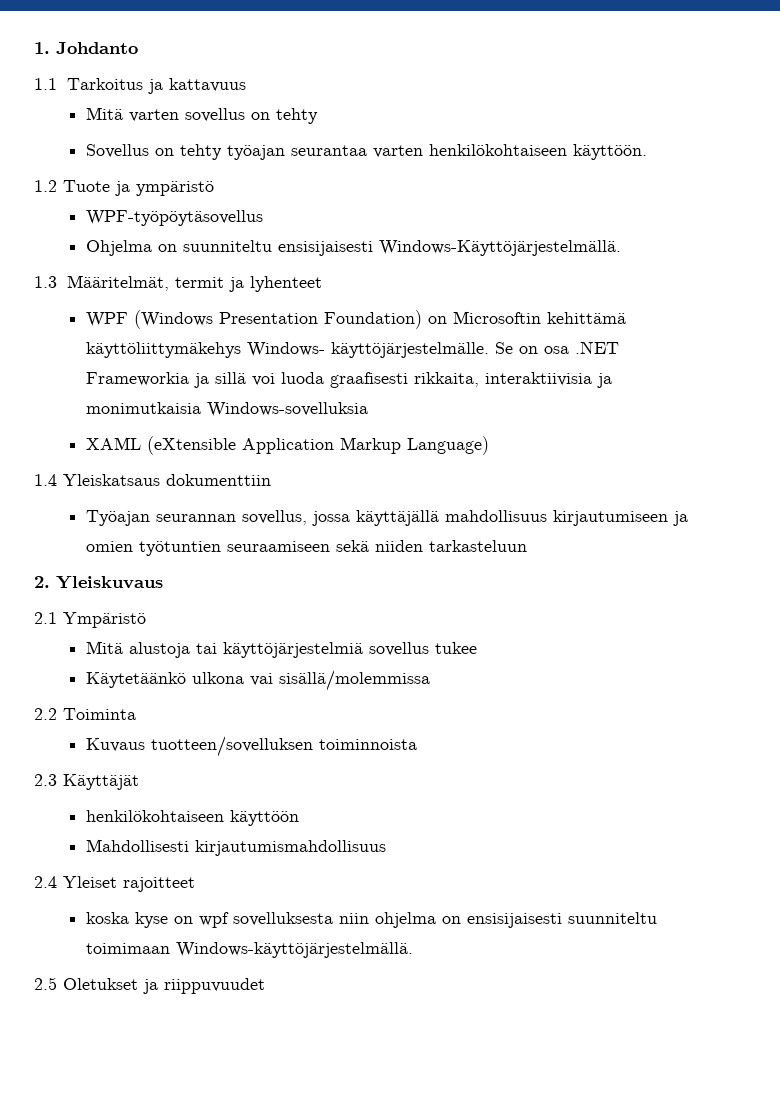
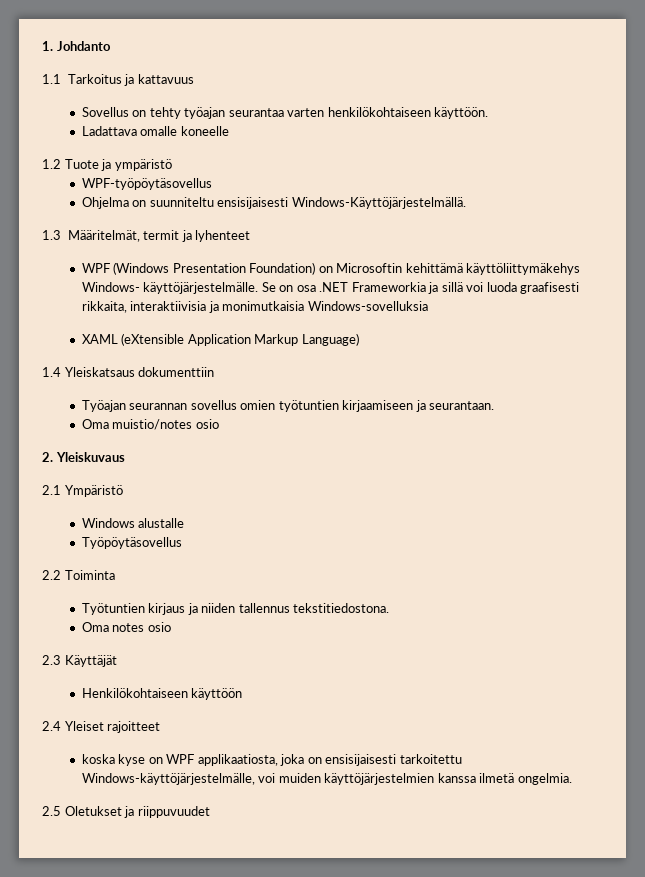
[85,107,318,124] // Mitä varten sovellus on tehty -> (194, 79) none
(647, 152) none -> [81,126,229,136] // Ladattava omalle koneelle
[241,510,688,526] [85,540,527,556] [34,576,163,589] [34,612,146,628] [85,641,477,658] [85,670,430,691] [34,708,136,720] [85,736,417,757] sovellus, jossa käyttäjällä mahdollisuus kirjautumiseen ja omien työtuntien seuraamiseen sekä niiden tarkasteluun // 2. Yleiskuvaus // 2.1 Ympäristö // Mitä alustoja tai käyttöjärjestelmiä sovellus tukee // Käytetäänkö ulkona vai sisällä/molemmissa // 2.2 Toiminta // Kuvaus tuotteen/sovelluksen toiminnoista -> [190,400,495,412] [81,419,219,430] [42,452,125,462] [42,485,123,497] [81,518,185,528] [81,537,182,549] [42,570,115,580] [81,603,390,615] [81,622,171,632] sovellus omien työtuntien kirjaamiseen ja seurantaan. // Oma muistio/notes osio // 2. Yleiskuvaus // 2.1 Ympäristö // Windows alustalle // Työpöytäsovellus // 2.2 Toiminta // Työtuntien kirjaus ja niiden tallennus tekstitiedostona. // Oma notes osio
[85,810,224,822] henkilökohtaiseen -> [81,688,188,698] Henkilökohtaiseen
[85,839,386,856] // Mahdollisesti kirjautumismahdollisuus -> (243, 694) none
[198,912,657,928] [85,942,413,958] wpf sovelluksesta niin ohjelma on ensisijaisesti suunniteltu toimimaan Windows-käyttöjärjestelmällä. -> [166,754,462,766] [81,773,572,785] WPF applikaatiosta, joka on ensisijaisesti tarkoitettu Windows-käyttöjärjestelmälle, voi muiden käyttöjärjestelmien kanssa ilmetä ongelmia.

